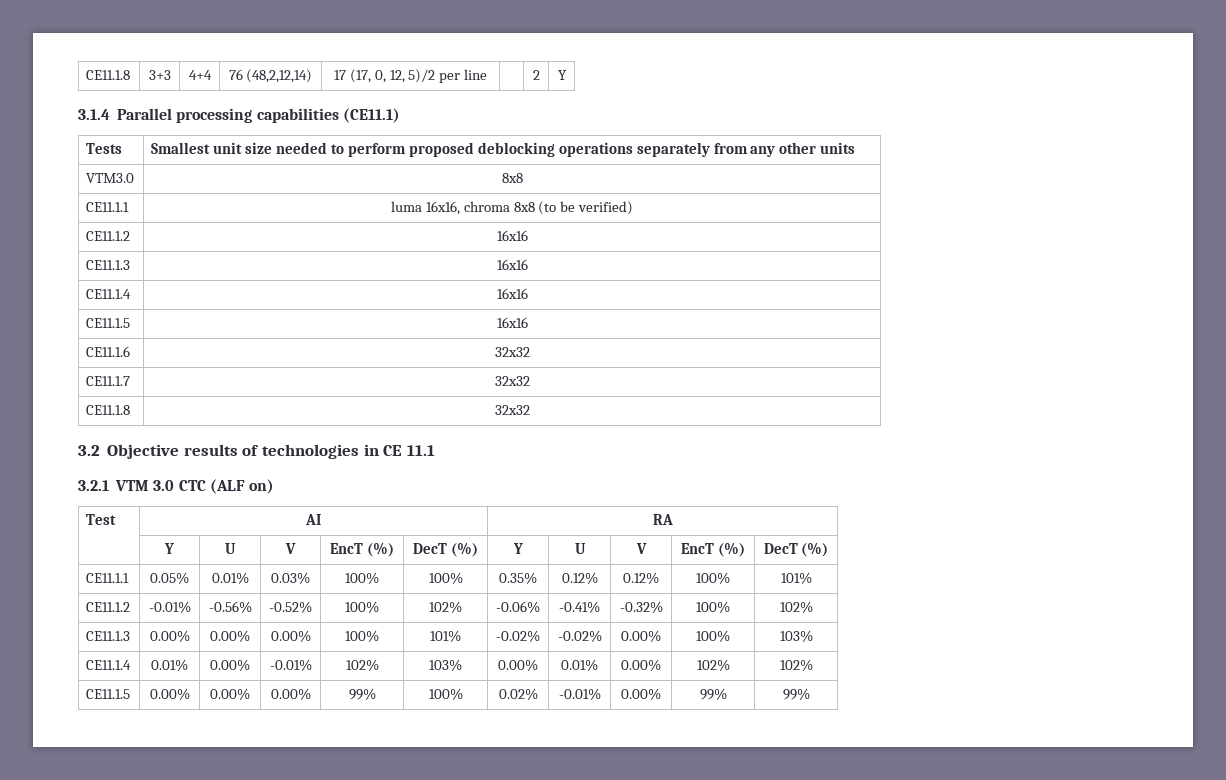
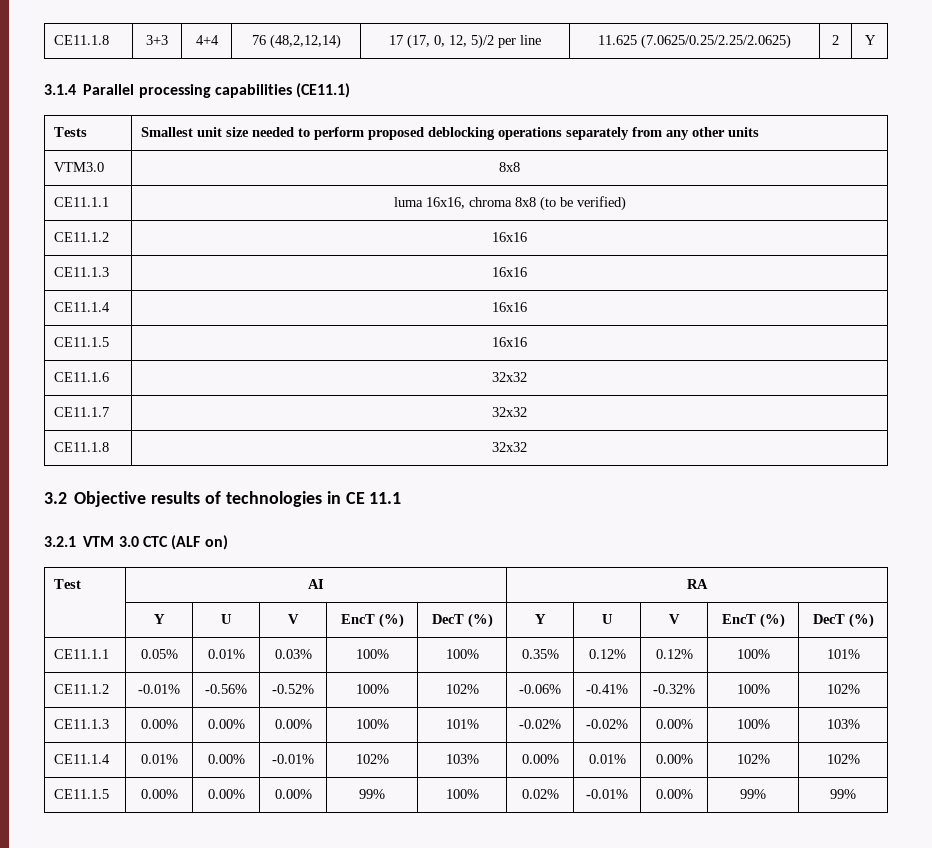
(488, 74) none -> [598,34,791,49] 11.625 (7.0625/0.25/2.25/2.0625)

